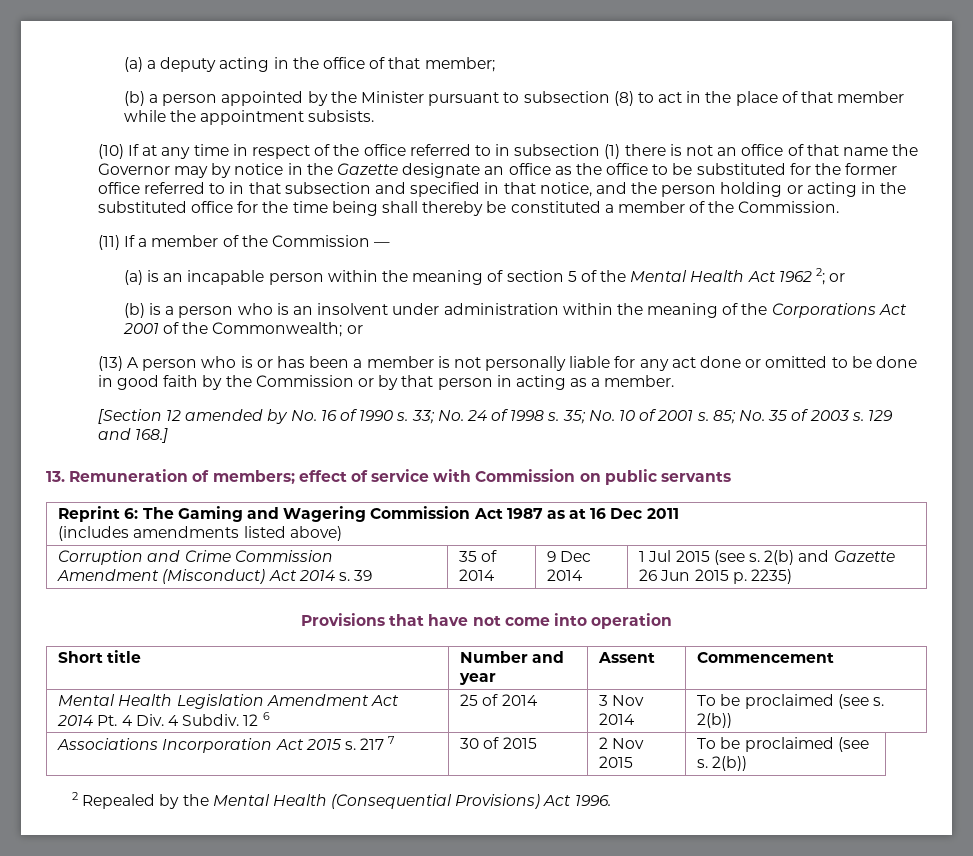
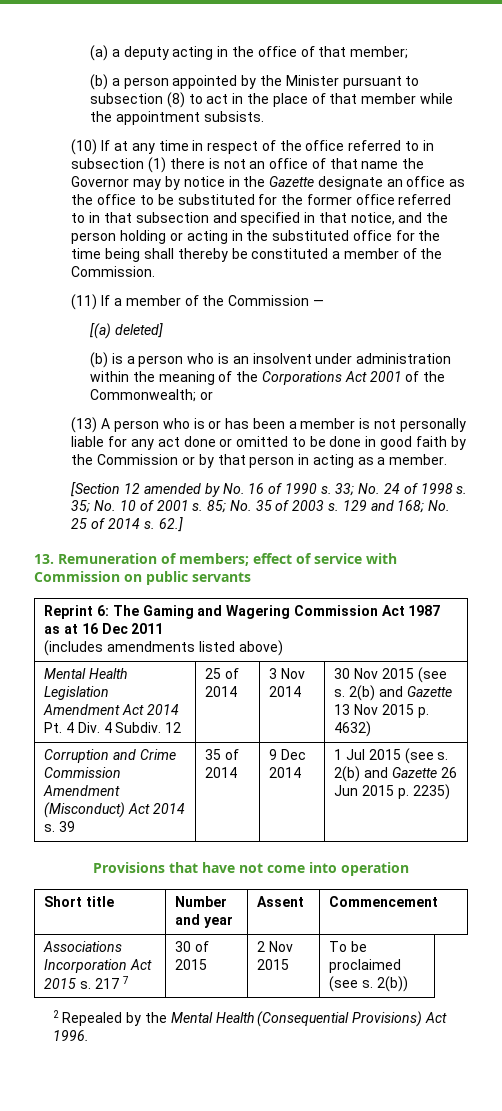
[123,268,846,285] (a) is an incapable person within the meaning of section 5 of the Mental Health Act 1962 2; or -> [90,323,163,339] [(a) deleted]
[135,428,169,443] 168.] -> [397,500,451,513] [71,517,183,532] 168; No. 25 of 2014 s. 62.]
(342, 533) none -> [44,668,127,679] [44,686,110,700] [43,704,179,715] [44,722,182,733] [205,668,239,679] [205,686,238,697] [269,668,305,679] [269,686,302,697] [334,667,447,683] [334,685,452,701] [334,704,429,718] [334,721,372,737] // Mental Health Legislation Amendment Act 2014 Pt. 4 Div. 4 Subdiv. 12 | 25 of 2014 | 3 Nov 2014 | 30 Nov 2015 (see s. 2(b) and Gazette 13 Nov 2015 p. 4632)
[58,694,399,709] [57,712,270,726] [460,694,538,706] [599,695,645,706] [599,713,636,725] [697,694,884,709] [697,713,733,728] // Mental Health Legislation Amendment Act 2014 Pt. 4 Div. 4 Subdiv. 12 6 | 25 of 2014 | 3 Nov 2014 | To be proclaimed (see s. 2(b)) -> (439, 901) none

